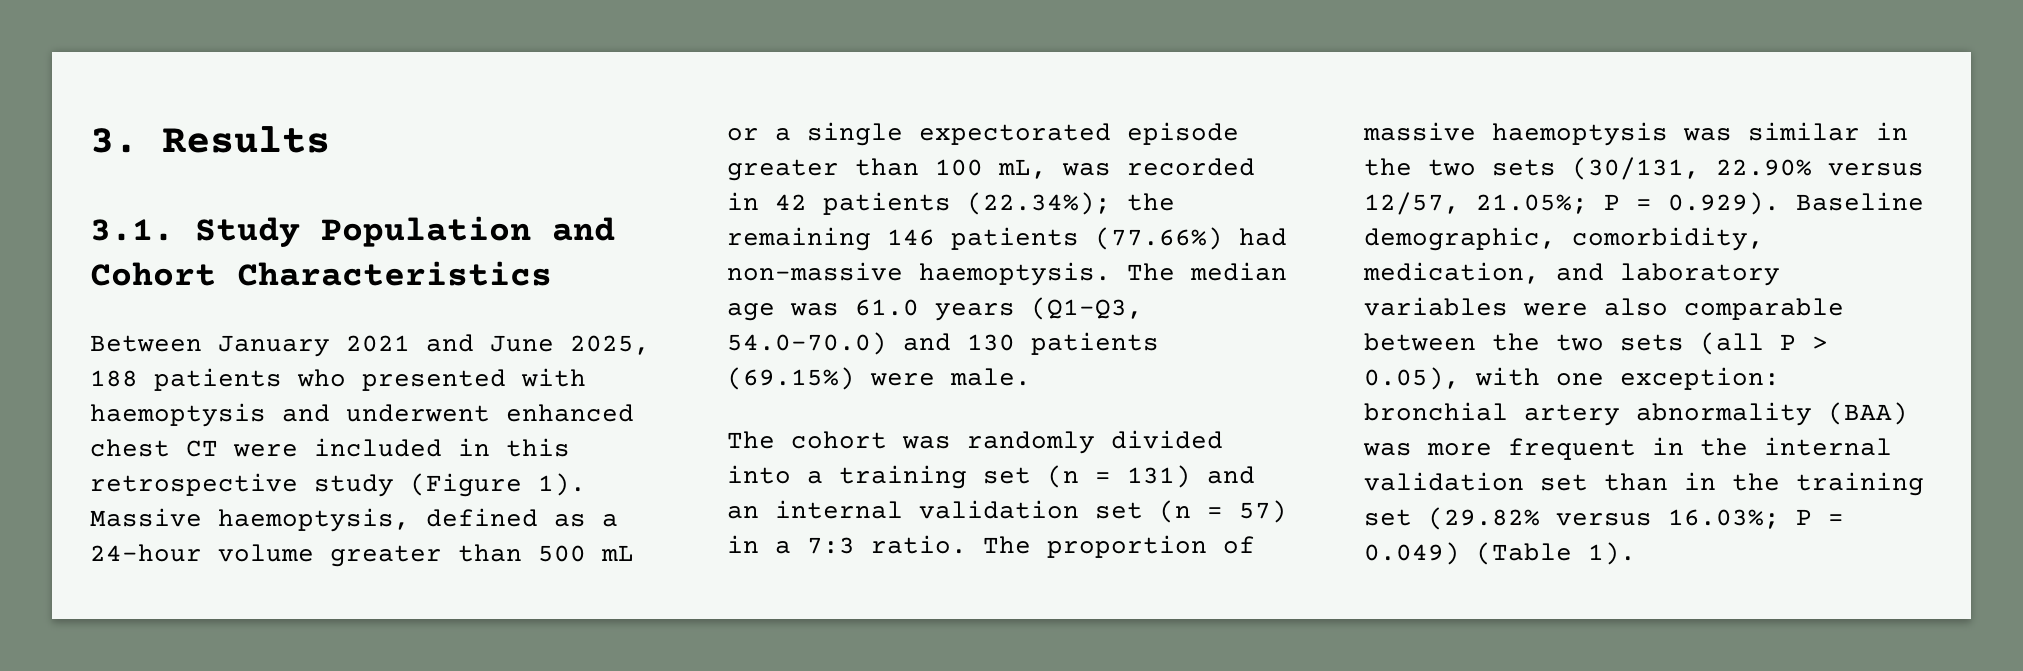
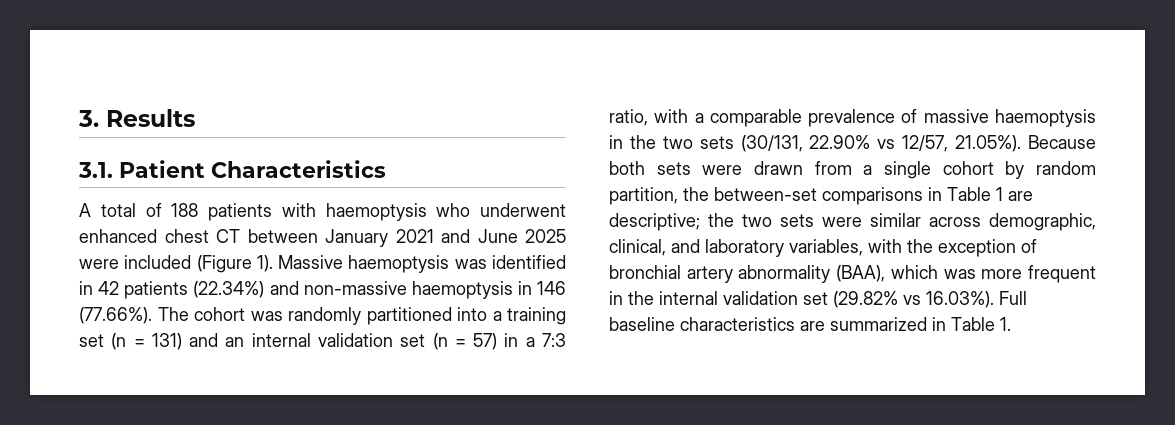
[195,216,615,248] [90,261,552,286] [90,334,650,357] [90,368,586,391] [90,403,634,427] [90,438,570,457] [90,473,586,497] [90,508,618,532] [90,544,634,567] [727,122,1239,146] [727,158,1255,181] [727,192,1175,215] [727,227,1287,251] [727,262,1287,286] [727,297,1143,321] [727,332,1159,355] [727,367,1031,390] Study Population and Cohort Characteristics // Between January 2021 and June 2025, 188 patients who presented with haemoptysis and underwent enhanced chest CT were included in this retrospective study (Figure 1). Massive haemoptysis, defined as a 24-hour volume greater than 500 mL or a single expectorated episode greater than 100 mL, was recorded in 42 patients (22.34%); the remaining 146 patients (77.66%) had non-massive haemoptysis. The median age was 61.0 years (Q1–Q3, 54.0–70.0) and 130 patients (69.15%) were male. // -> [119,160,386,178] [79,203,566,221] [79,229,566,247] [79,255,566,273] [79,281,566,299] [79,307,152,324] Patient Characteristics // A total of 188 patients with haemoptysis who underwent enhanced chest CT between January 2021 and June 2025 were included (Figure 1). Massive haemoptysis was identified in 42 patients (22.34%) and non-massive haemoptysis in 146 (77.66%).
[1111,430,1223,449] divided -> [366,307,452,325] partitioned
[871,535,1207,558] ratio. The proportion -> [609,109,896,127] ratio, with a comparable prevalence
[1683,122,1860,141] was similar -> (1096, 118) none
[1828,163,1924,176] [1364,192,1924,215] [1364,227,1764,251] [1363,262,1780,286] [1364,297,1844,320] [1364,332,1828,355] [1364,367,1780,390] versus 12/57, 21.05%; P = 0.929). Baseline demographic, comorbidity, medication, and laboratory variables were also comparable between the two sets (all P > 0.05), with one exception: -> [877,135,1096,152] [609,161,1096,179] [609,187,1033,205] [609,213,1096,231] [609,239,1037,257] vs 12/57, 21.05%). Because both sets were drawn from a single cohort by random partition, the between-set comparisons in Table 1 are descriptive; the two sets were similar across demographic, clinical, and laboratory variables, with the exception of
[1828,402,1908,425] (BAA) -> [836,265,938,282] (BAA), which
[1604,472,1924,496] [1364,507,1844,530] [1364,542,1636,565] than in the training set (29.82% versus 16.03%; P = 0.049) (Table 1). -> [833,291,1027,308] [609,317,1011,331] (29.82% vs 16.03%). Full baseline characteristics are summarized in Table 1.

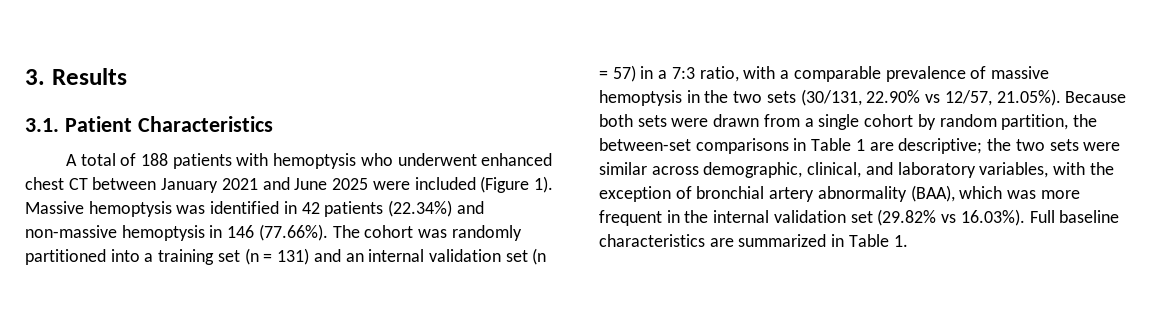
[325,203,427,221] haemoptysis -> [273,153,357,169] hemoptysis
[348,255,450,273] haemoptysis -> [88,201,172,217] hemoptysis
[411,281,513,299] haemoptysis -> [121,225,205,241] hemoptysis
[995,109,1096,127] haemoptysis -> [599,90,682,106] hemoptysis

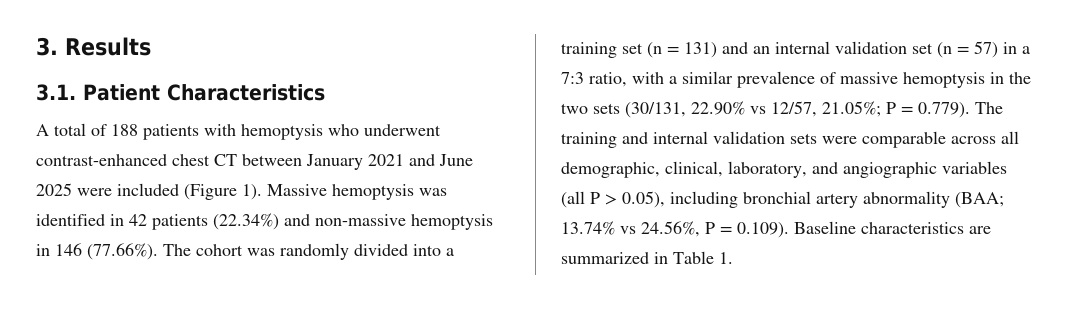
[481,153,553,166] enhanced -> [36,154,167,166] contrast-enhanced
[25,249,106,265] partitioned -> [354,244,408,256] divided
[793,66,881,82] comparable -> [682,71,733,84] similar
[996,89,1127,106] [599,114,1097,130] [599,138,1121,154] [599,162,1114,178] [599,185,1080,202] [599,209,1120,226] 21.05%). Because both sets were drawn from a single cohort by random partition, the between-set comparisons in Table 1 are descriptive; the two sets were similar across demographic, clinical, and laboratory variables, with the exception of bronchial artery abnormality (BAA), which was more frequent in the internal validation set (29.82% vs 16.03%). Full baseline -> [822,101,1003,118] [561,131,1019,148] [561,161,1007,178] [561,191,1004,208] [561,221,856,238] 21.05%; P = 0.779). The training and internal validation sets were comparable across all demographic, clinical, laboratory, and angiographic variables (all P > 0.05), including bronchial artery abnormality (BAA; 13.74% vs 24.56%, P = 0.109). Baseline

